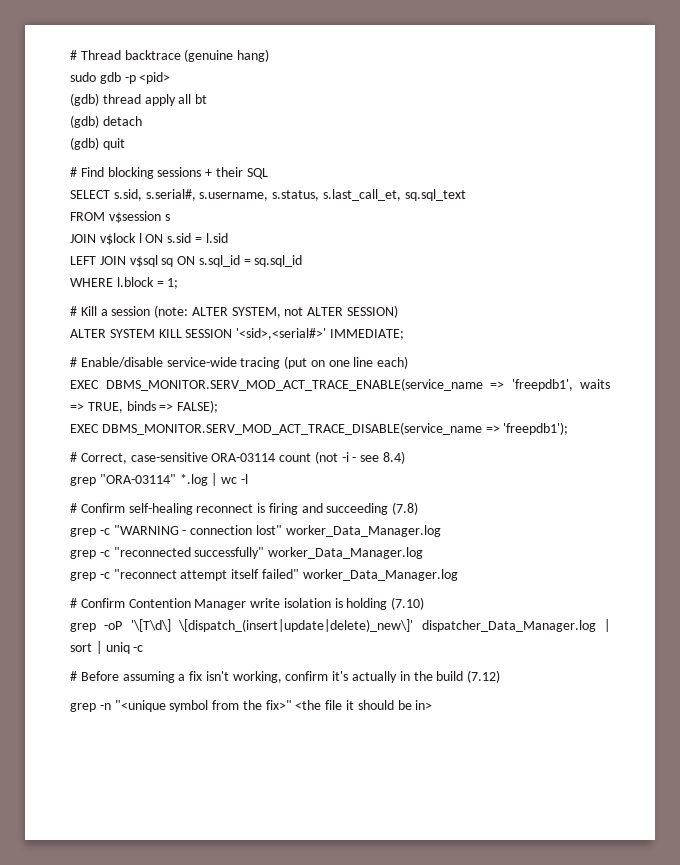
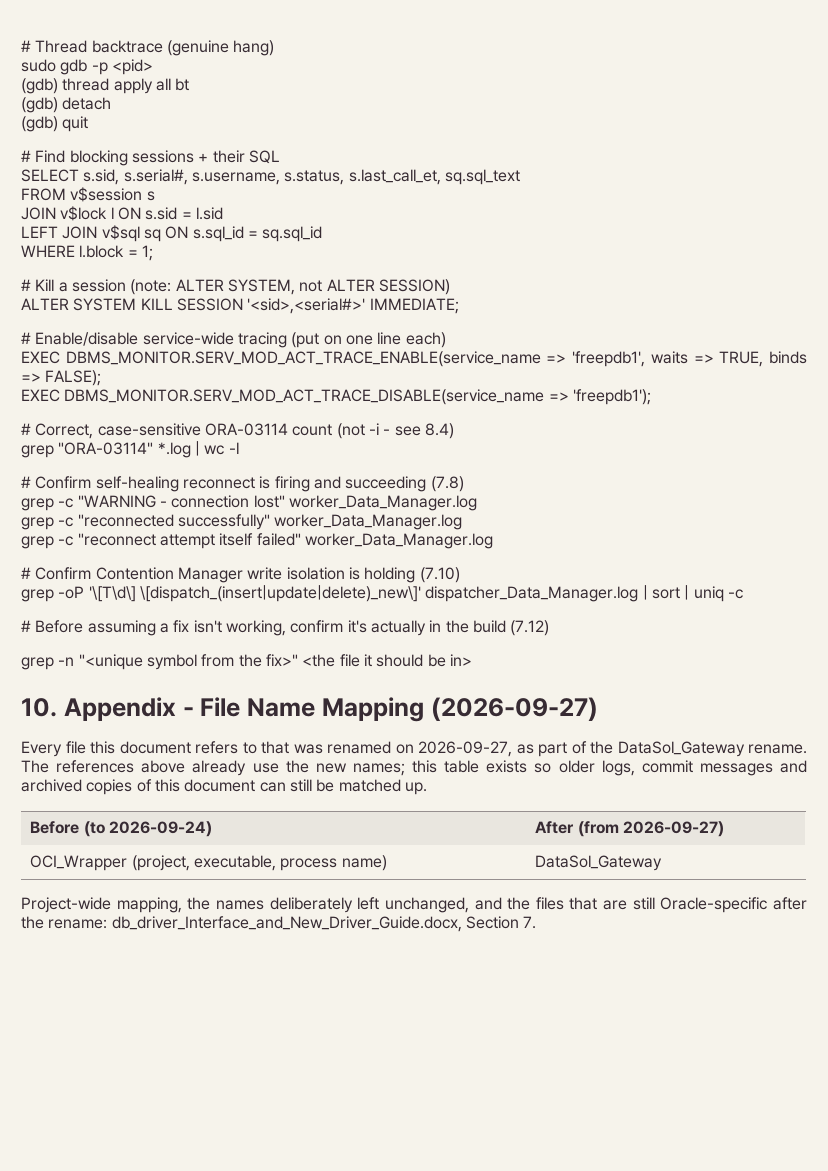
(433, 705) none -> [21,697,598,722] [21,741,807,757] [21,760,807,776] [21,779,427,795] [30,821,213,837] [535,821,725,837] [30,855,387,871] [535,855,663,871] [21,897,807,913] [21,916,537,932] // 10. Appendix - File Name Mapping (2026-09-27) // Every file this document refers to that was renamed on 2026-09-27, as part of the DataSol_Gateway rename. The references above already use the new names; this table exists so older logs, commit messages and archived copies of this document can still be matched up. // Before (to 2026-09-24) | After (from 2026-09-27) // OCI_Wrapper (project, executable, process name) | DataSol_Gateway // Project-wide mapping, the names deliberately left unchanged, and the files that are still Oracle-specific after the rename: db_driver_Interface_and_New_Driver_Guide.docx, Section 7.

